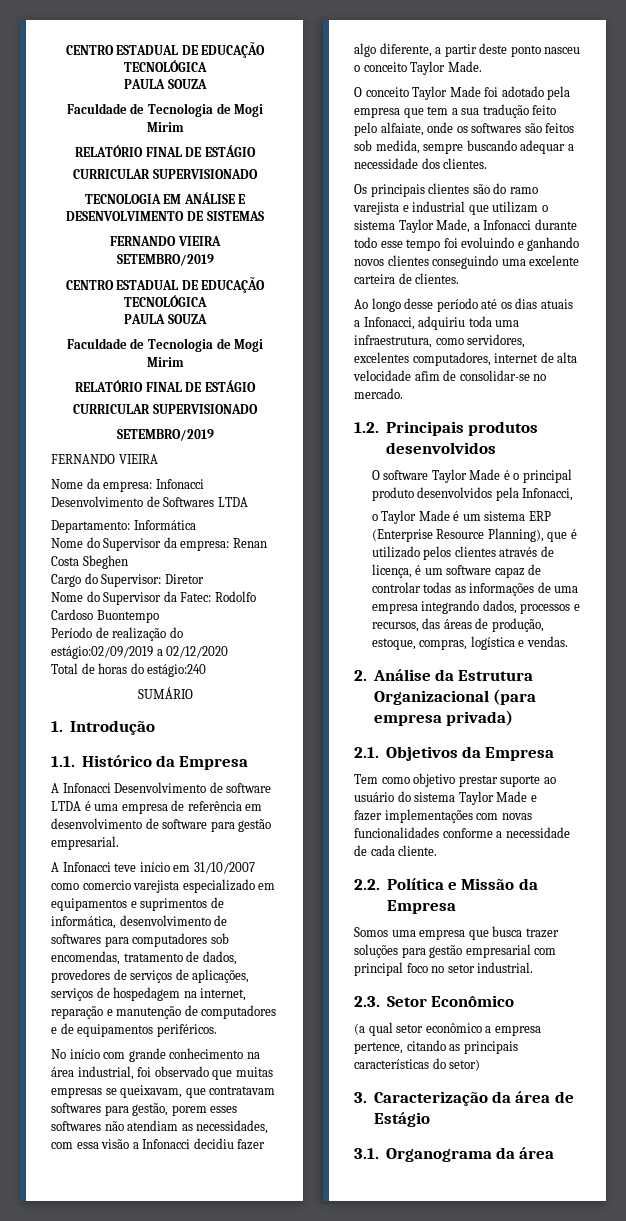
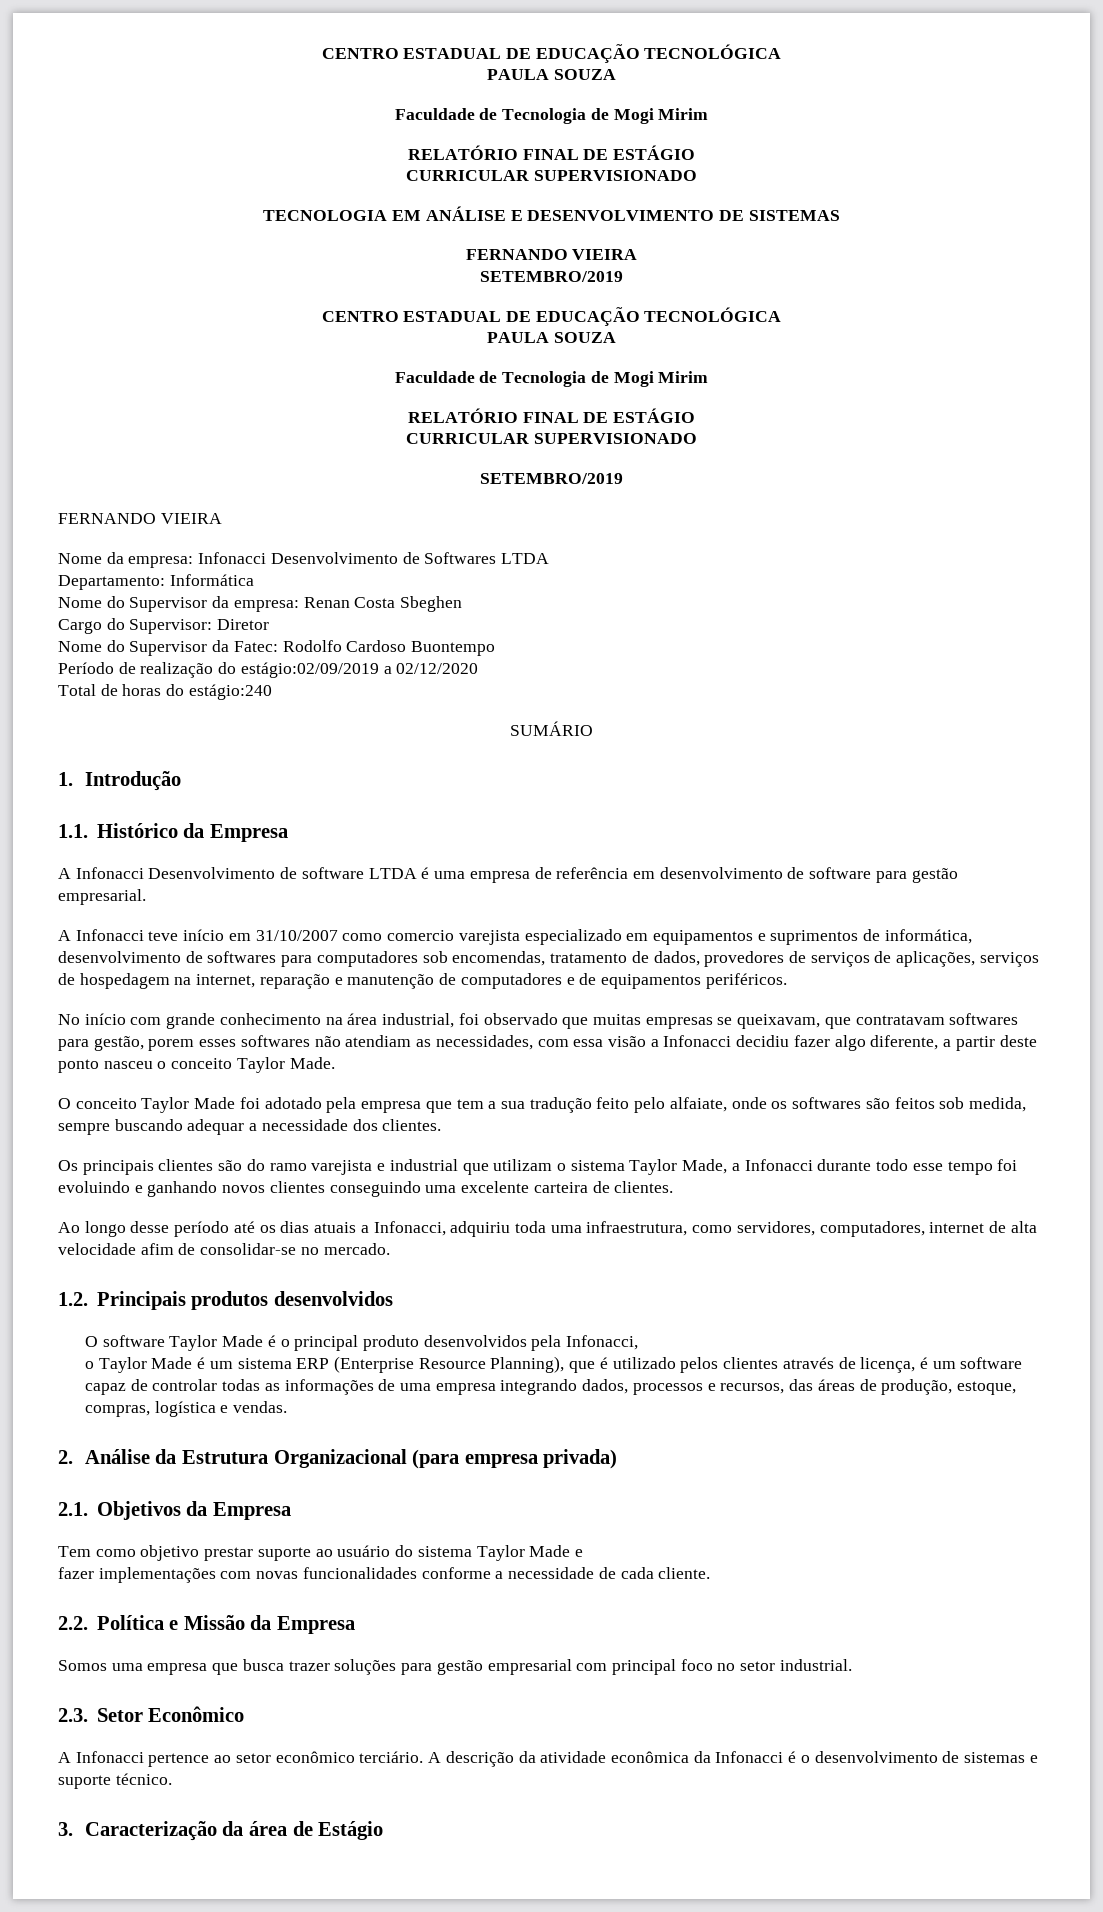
[354,352,409,363] excelentes -> (815, 1228) none
[354,1022,541,1036] [354,1040,518,1054] [354,1058,481,1071] (a qual setor econômico a empresa pertence, citando as principais características do setor) -> [58,1751,1038,1767] [58,1773,172,1789] A Infonacci pertence ao setor econômico terciário. A descrição da atividade econômica da Infonacci é o desenvolvimento de sistemas e suporte técnico.
[354,1147,555,1162] // 3.1. Organograma da área -> (384, 1830) none

